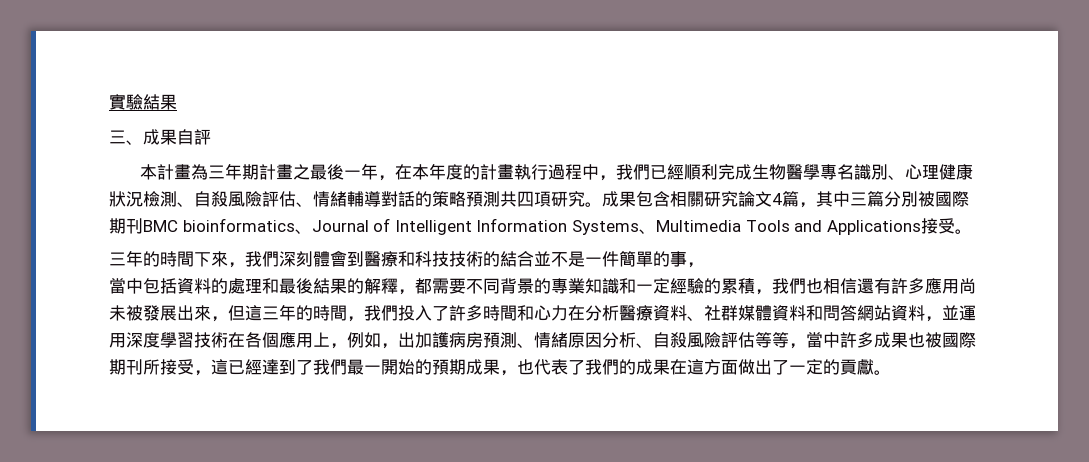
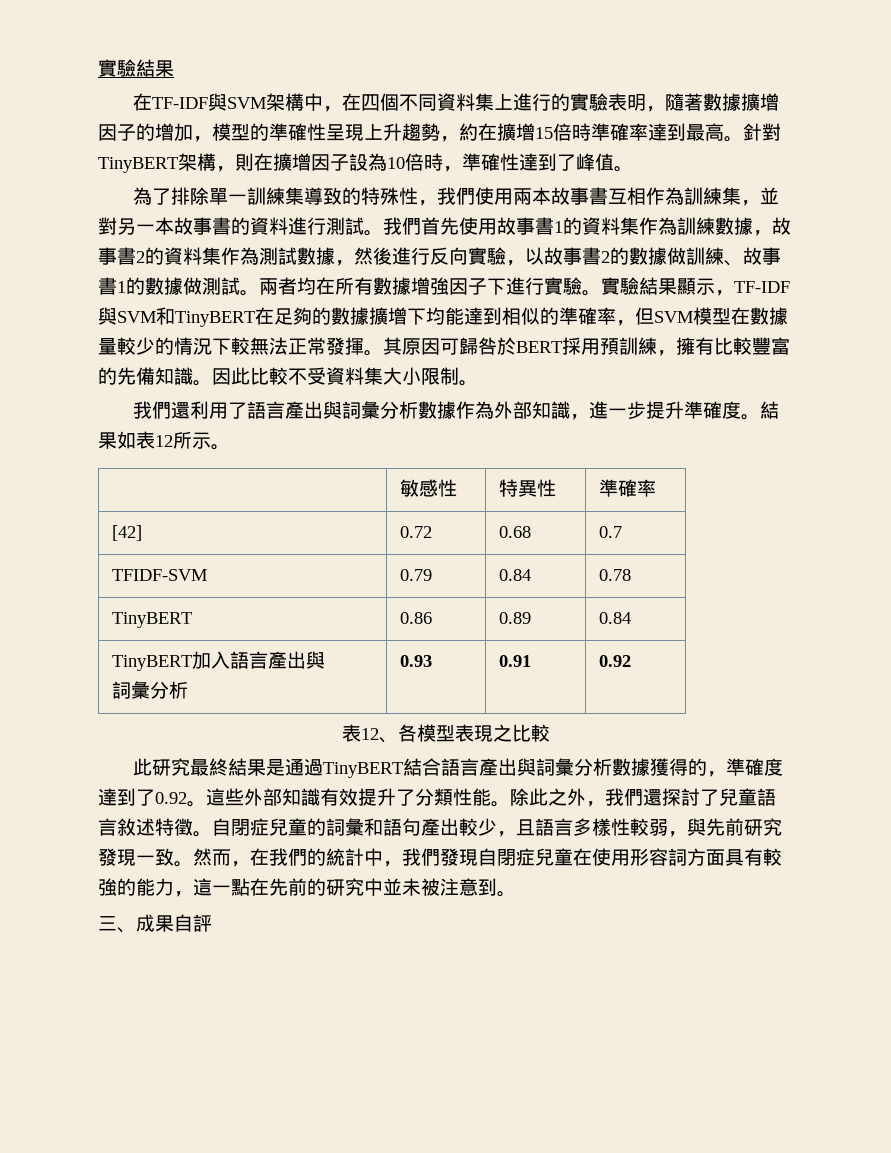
[109,129,211,145] [140,163,974,181] [109,191,969,208] [109,218,972,235] [109,250,704,268] [109,278,976,295] [109,304,976,322] [109,332,976,349] [109,358,891,376] 三、成果自評 // 本計畫為三年期計畫之最後一年，在本年度的計畫執行過程中，我們已經順利完成生物醫學專名識別、心理健康狀況檢測、自殺風險評估、情緒輔導對話的策略預測共四項研究。成果包含相關研究論文4篇，其中三篇分別被國際期刊BMC bioinformatics、Journal of Intelligent Information Systems、Multimedia Tools and Applications接受。 // 三年的時間下來，我們深刻體會到醫療和科技技術的結合並不是一件簡單的事， // 當中包括資料的處理和最後結果的解釋，都需要不同背景的專業知識和一定經驗的累積，我們也相信還有許多應用尚未被發展出來，但這三年的時間，我們投入了許多時間和心力在分析醫療資料、社群媒體資料和問答網站資料，並運用深度學習技術在各個應用上，例如，出加護病房預測、情緒原因分析、自殺風險評估等等，當中許多成果也被國際期刊所接受，這已經達到了我們最一開始的預期成果，也代表了我們的成果在這方面做出了一定的貢獻。 -> [132,93,779,112] [98,123,781,142] [98,153,633,173] [132,187,779,206] [98,217,791,236] [98,247,781,266] [98,277,790,296] [98,307,788,327] [98,337,790,356] [98,367,478,386] [132,401,779,420] [98,431,230,450] [400,479,458,497] [499,479,557,497] [599,479,657,497] [112,525,143,541] [400,526,433,538] [499,526,532,538] [599,526,623,538] [112,569,208,581] [400,569,433,581] [499,569,532,581] [599,569,632,581] [112,612,193,628] [400,612,433,624] [499,612,532,624] [599,612,632,624] [112,651,326,671] [112,681,189,699] [400,655,433,667] [499,655,532,667] [599,655,632,667] [341,724,550,743] [132,758,783,778] [98,788,776,807] [98,818,782,837] [98,848,782,867] [98,878,516,897] [98,914,212,933] 在TF-IDF與SVM架構中，在四個不同資料集上進行的實驗表明，隨著數據擴增因子的增加，模型的準確性呈現上升趨勢，約在擴增15倍時準確率達到最高。針對TinyBERT架構，則在擴增因子設為10倍時，準確性達到了峰值。 // 為了排除單一訓練集導致的特殊性，我們使用兩本故事書互相作為訓練集，並對另一本故事書的資料進行測試。我們首先使用故事書1的資料集作為訓練數據，故事書2的資料集作為測試數據，然後進行反向實驗，以故事書2的數據做訓練、故事書1的數據做測試。兩者均在所有數據增強因子下進行實驗。實驗結果顯示，TF-IDF與SVM和TinyBERT在足夠的數據擴增下均能達到相似的準確率，但SVM模型在數據量較少的情況下較無法正常發揮。其原因可歸咎於BERT採用預訓練，擁有比較豐富的先備知識。因此比較不受資料集大小限制。 // 我們還利用了語言產出與詞彙分析數據作為外部知識，進一步提升準確度。結果如表12所示。 // | 敏感性 | 特異性 | 準確率 // [42] | 0.72 | 0.68 | 0.7 // TFIDF-SVM | 0.79 | 0.84 | 0.78 // TinyBERT | 0.86 | 0.89 | 0.84 // TinyBERT加入語言產出與 // 詞彙分析 | 0.93 | 0.91 | 0.92 // 表12、各模型表現之比較 // 此研究最終結果是通過TinyBERT結合語言產出與詞彙分析數據獲得的，準確度達到了0.92。這些外部知識有效提升了分類性能。除此之外，我們還探討了兒童語言敘述特徵。自閉症兒童的詞彙和語句產出較少，且語言多樣性較弱，與先前研究發現一致。然而，在我們的統計中，我們發現自閉症兒童在使用形容詞方面具有較強的能力，這一點在先前的研究中並未被注意到。 // 三、成果自評

